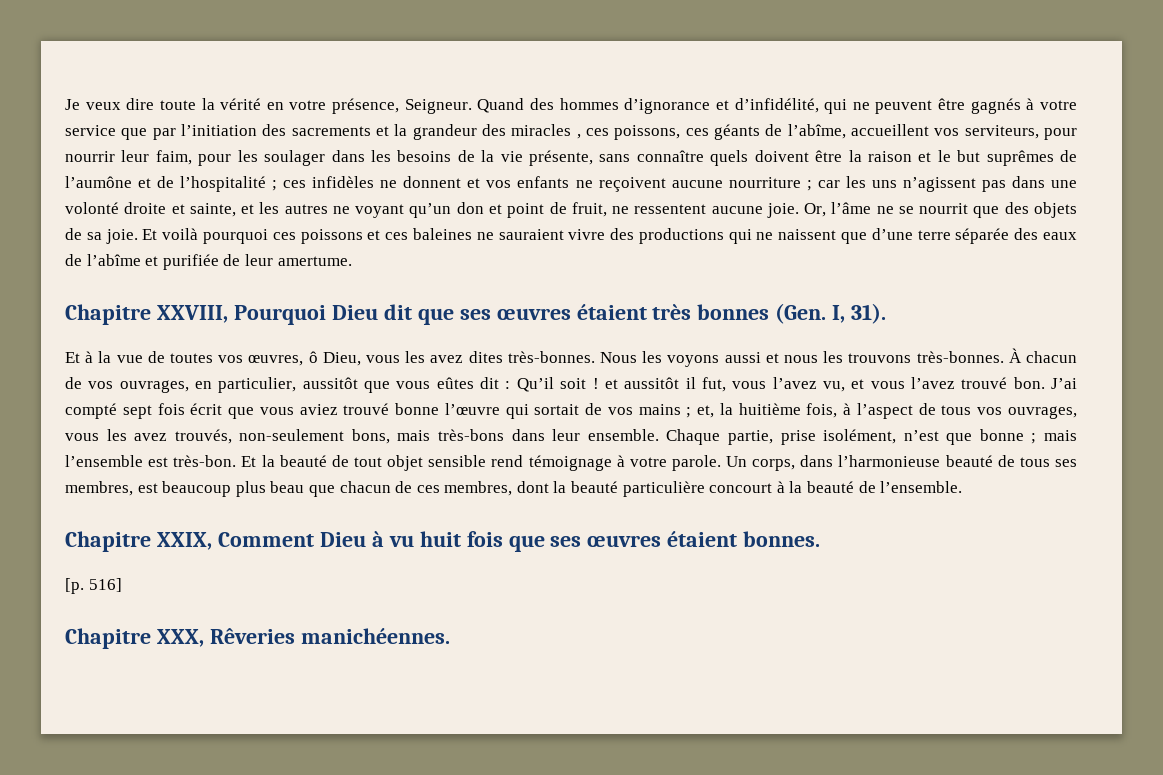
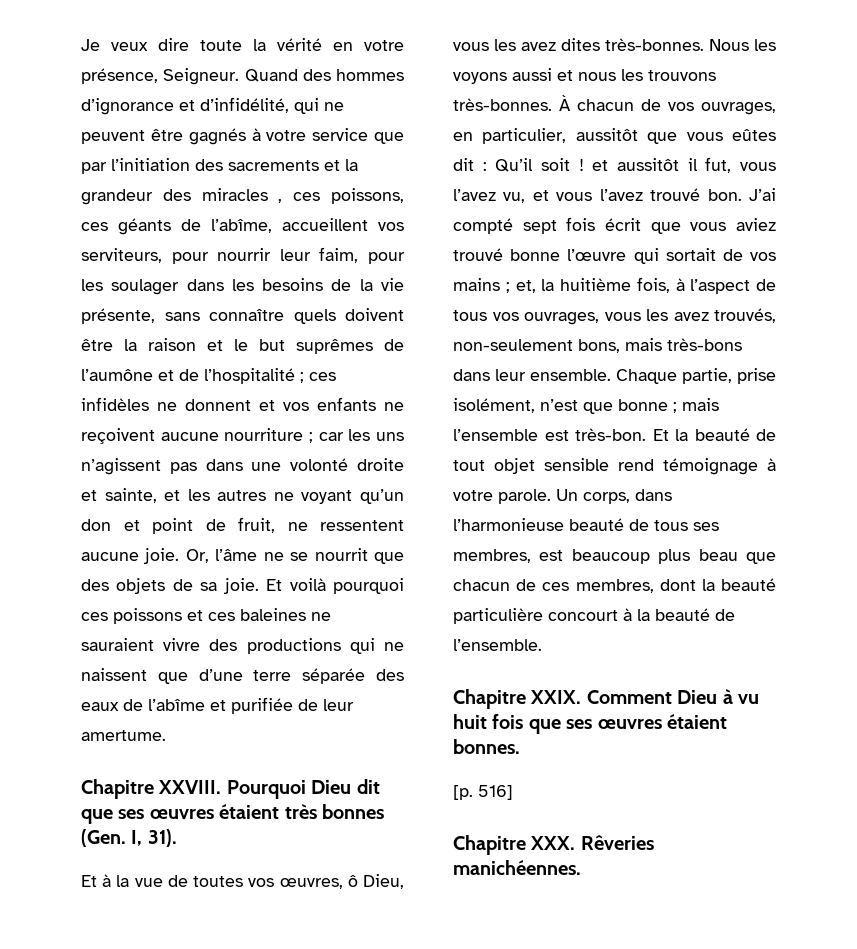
[156,305,228,323] XXVIII, -> [158,780,222,794] XXVIII.
[156,532,212,550] XXIX, -> [530,690,582,704] XXIX.
[156,629,204,647] XXX, -> [530,836,576,850] XXX.

